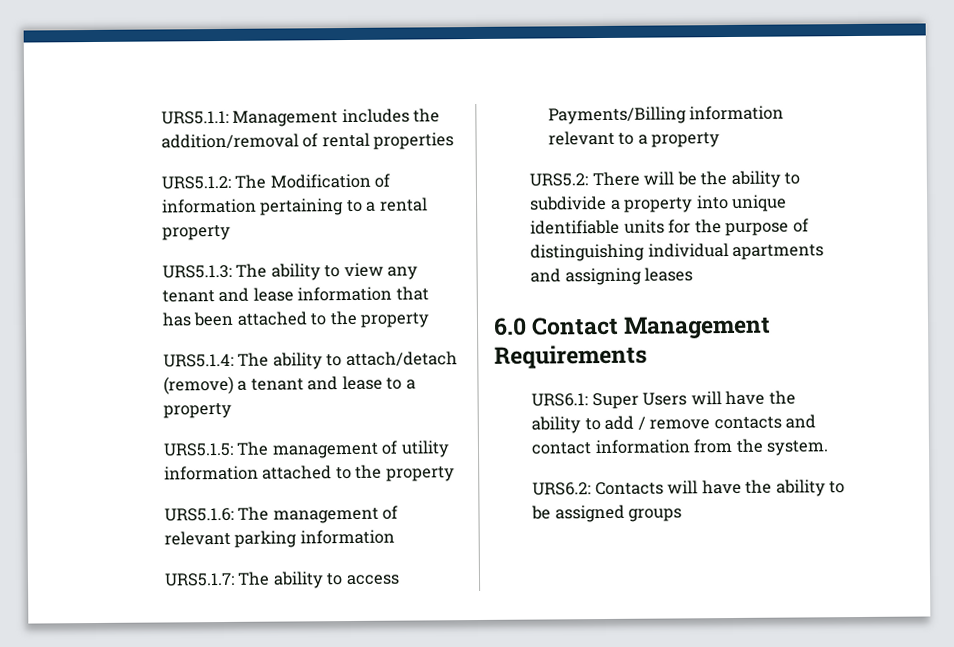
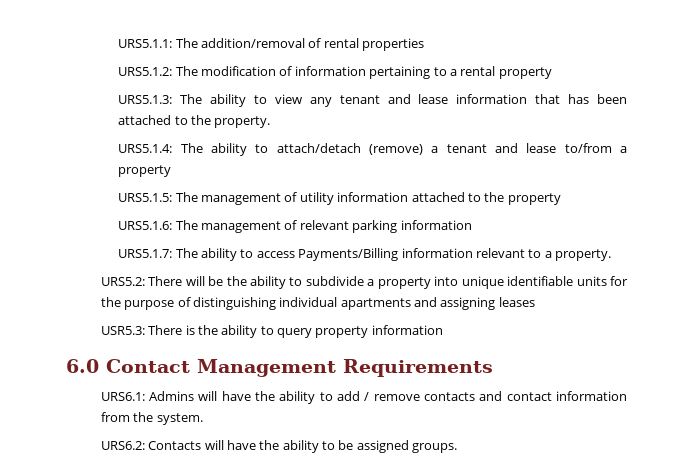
[232,108,441,127] Management includes the -> [175,38,198,48] The
[269,173,371,189] Modification -> [201,66,277,76] modification
[360,312,431,328] property -> [214,116,271,128] property.
[386,377,403,390] to -> [564,143,612,153] to/from
[651,132,721,148] property -> [555,249,612,261] property.
(694, 274) none -> [100,325,443,338] // USR5.3: There is the ability to query property information
[591,392,688,410] Super Users -> [149,391,195,401] Admins
[628,508,683,522] groups -> [412,443,458,453] groups.

